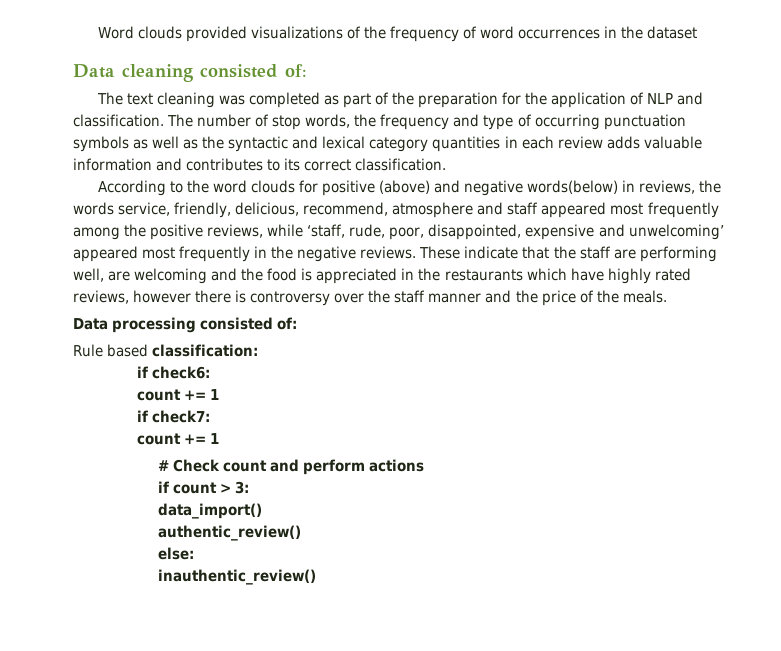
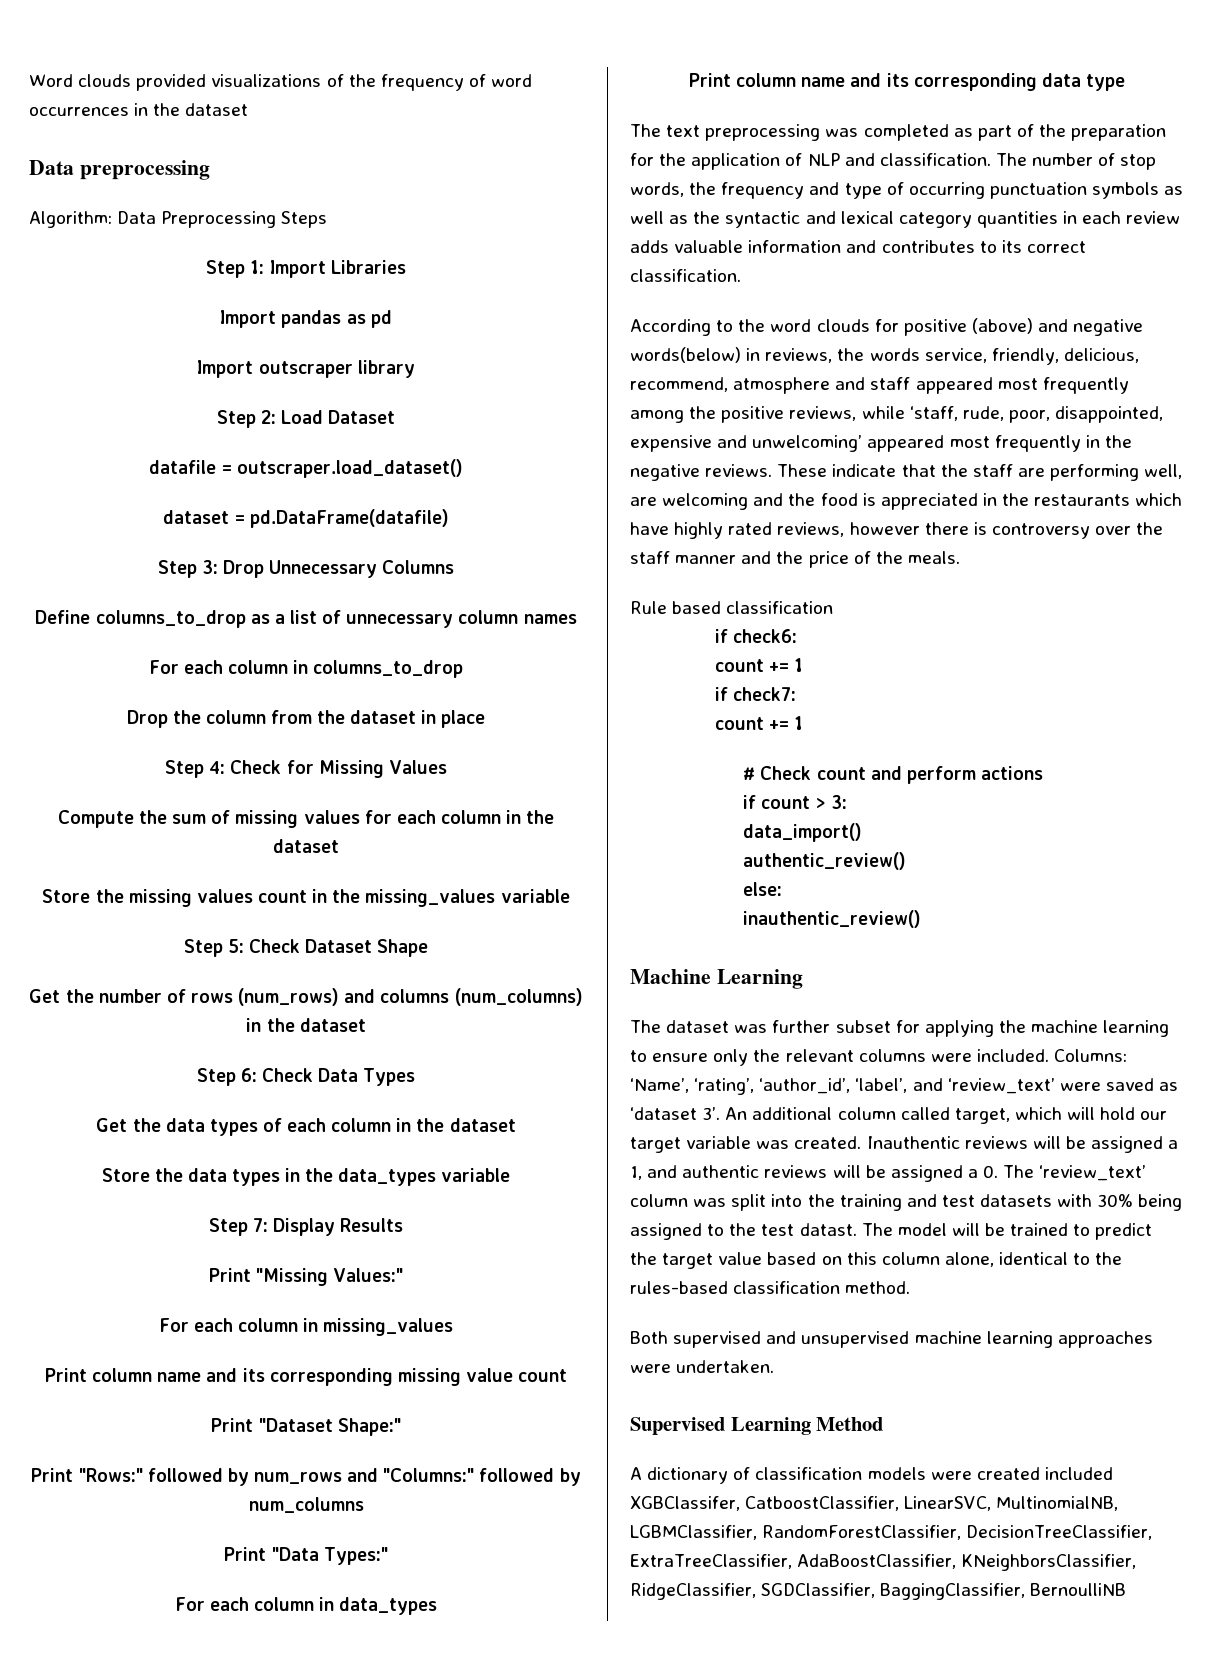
[122,64,307,82] cleaning consisted of: -> [79,160,210,180] [29,211,328,228] [206,260,406,278] [220,310,392,328] [197,360,415,378] [216,410,396,428] [149,459,463,478] [163,509,449,528] [157,560,455,578] [35,610,577,628] [148,660,464,678] [126,710,486,728] [165,760,447,778] [57,810,555,828] [273,839,339,853] [42,889,570,907] [183,939,429,957] [29,988,583,1006] [246,1018,366,1032] [196,1068,416,1086] [96,1118,516,1136] [101,1168,511,1186] [208,1218,404,1236] [208,1268,404,1286] [158,1318,454,1336] [44,1368,568,1386] [211,1418,401,1436] [31,1468,581,1486] [248,1497,364,1513] [224,1547,388,1565] [174,1597,438,1615] [689,73,1125,91] preprocessing // Algorithm: Data Preprocessing Steps // Step 1: Import Libraries // Import pandas as pd // Import outscraper library // Step 2: Load Dataset // datafile = outscraper.load_dataset() // dataset = pd.DataFrame(datafile) // Step 3: Drop Unnecessary Columns // Define columns_to_drop as a list of unnecessary column names // For each column in columns_to_drop // Drop the column from the dataset in place // Step 4: Check for Missing Values // Compute the sum of missing values for each column in the dataset // Store the missing values count in the missing_values variable // Step 5: Check Dataset Shape // Get the number of rows (num_rows) and columns (num_columns) in the dataset // Step 6: Check Data Types // Get the data types of each column in the dataset // Store the data types in the data_types variable // Step 7: Display Results // Print "Missing Values:" // For each column in missing_values // Print column name and its corresponding missing value count // Print "Dataset Shape:" // Print "Rows:" followed by num_rows and "Columns:" followed by num_columns // Print "Data Types:" // For each column in data_types // Print column name and its corresponding data type
[156,92,215,108] cleaning -> [705,124,821,141] preprocessing
[73,317,298,333] // Data processing consisted of: -> (960, 557) none
[152,344,259,357] classification: -> [726,601,834,614] classification
(317, 577) none -> [630,969,803,989] [630,1020,1170,1037] [630,1049,1128,1066] [630,1078,1179,1095] [630,1107,1168,1124] [630,1136,1179,1153] [630,1165,1147,1182] [630,1194,1183,1211] [630,1223,1153,1240] [630,1252,1123,1269] [630,1281,911,1294] [630,1331,1153,1348] [630,1360,775,1373] [630,1417,884,1435] [630,1467,1113,1484] [630,1496,1119,1511] [630,1525,1153,1540] [630,1554,1137,1571] [630,1583,1127,1600] // Machine Learning // The dataset was further subset for applying the machine learning to ensure only the relevant columns were included. Columns: ‘Name’, ‘rating’, ‘author_id’, ‘label’, and ‘review_text’ were saved as ‘dataset 3’. An additional column called target, which will hold our target variable was created. Inauthentic reviews will be assigned a 1, and authentic reviews will be assigned a 0. The ‘review_text’ column was split into the training and test datasets with 30% being assigned to the test datast. The model will be trained to predict the target value based on this column alone, identical to the rules-based classification method. // Both supervised and unsupervised machine learning approaches were undertaken. // Supervised Learning Method // A dictionary of classification models were created included XGBClassifer, CatboostClassifier, LinearSVC, MultinomialNB, LGBMClassifier, RandomForestClassifier, DecisionTreeClassifier, ExtraTreeClassifier, AdaBoostClassifier, KNeighborsClassifier, RidgeClassifier, SGDClassifier, BaggingClassifier, BernoulliNB

